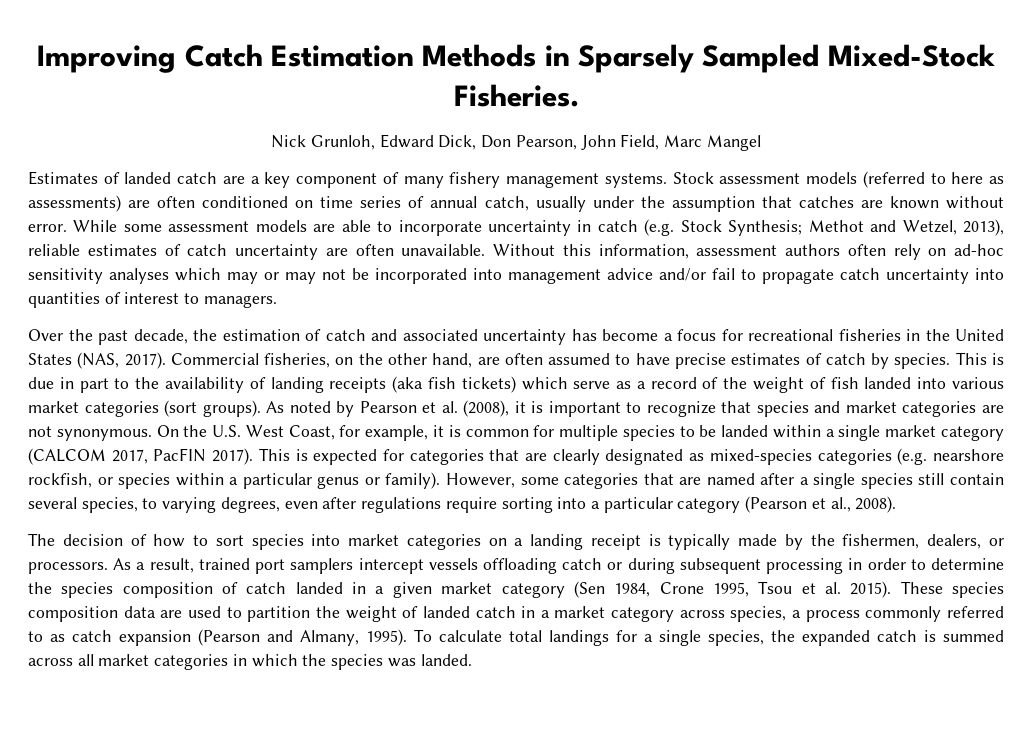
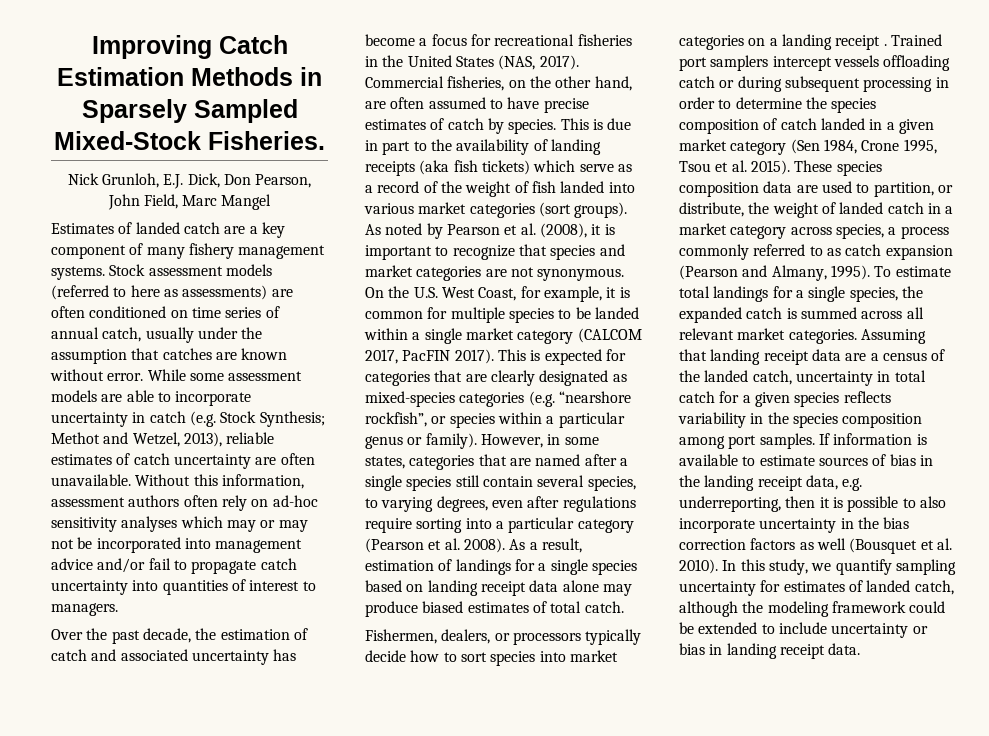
[379,134,434,148] Edward -> [163,174,184,189] E.J.
[933,449,1005,461] [28,473,92,488] nearshore rockfish, -> [558,391,631,403] [365,412,427,427] “nearshore rockfish”,
[520,477,559,485] some -> [547,434,599,445] [365,456,405,469] in some states,
[830,497,851,512] al., -> [444,538,460,550] al.
[28,533,147,546] // The decision of -> [509,538,582,553] [365,559,637,575] [365,580,632,596] [365,601,624,617] [365,629,642,645] [365,650,406,662] As a result, estimation of landings for a single species based on landing receipt data alone may produce biased estimates of total catch. // Fishermen, dealers, or processors typically decide
[648,534,1005,550] [28,558,250,574] is typically made by the fishermen, dealers, or processors. As a result, trained -> [883,34,942,46] . Trained
[247,606,311,622] partition -> [873,182,953,197] [679,202,744,217] partition, or distribute,
[439,630,502,642] calculate -> [895,266,951,277] estimate
[98,654,472,670] market categories in which the species was landed. -> [679,328,926,344] [679,349,946,365] [679,370,926,386] [679,391,891,407] [678,412,923,428] [679,433,927,449] [679,454,933,466] [679,475,863,491] [679,496,946,512] [679,517,910,533] [679,538,952,554] [679,559,956,575] [679,580,954,596] [679,601,946,617] [679,622,928,638] [679,643,861,659] relevant market categories. Assuming that landing receipt data are a census of the landed catch, uncertainty in total catch for a given species reflects variability in the species composition among port samples. If information is available to estimate sources of bias in the landing receipt data, e.g. underreporting, then it is possible to also incorporate uncertainty in the bias correction factors as well (Bousquet et al. 2010). In this study, we quantify sampling uncertainty for estimates of landed catch, although the modeling framework could be extended to include uncertainty or bias in landing receipt data.

